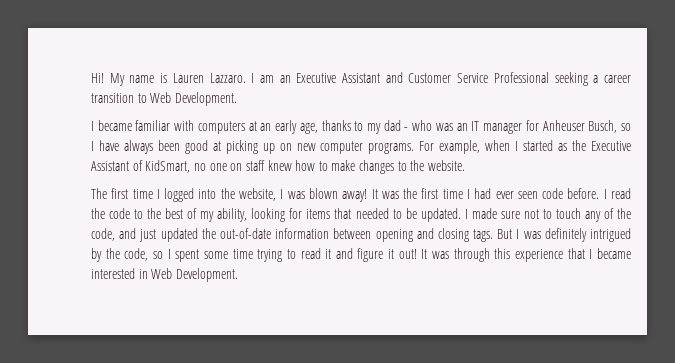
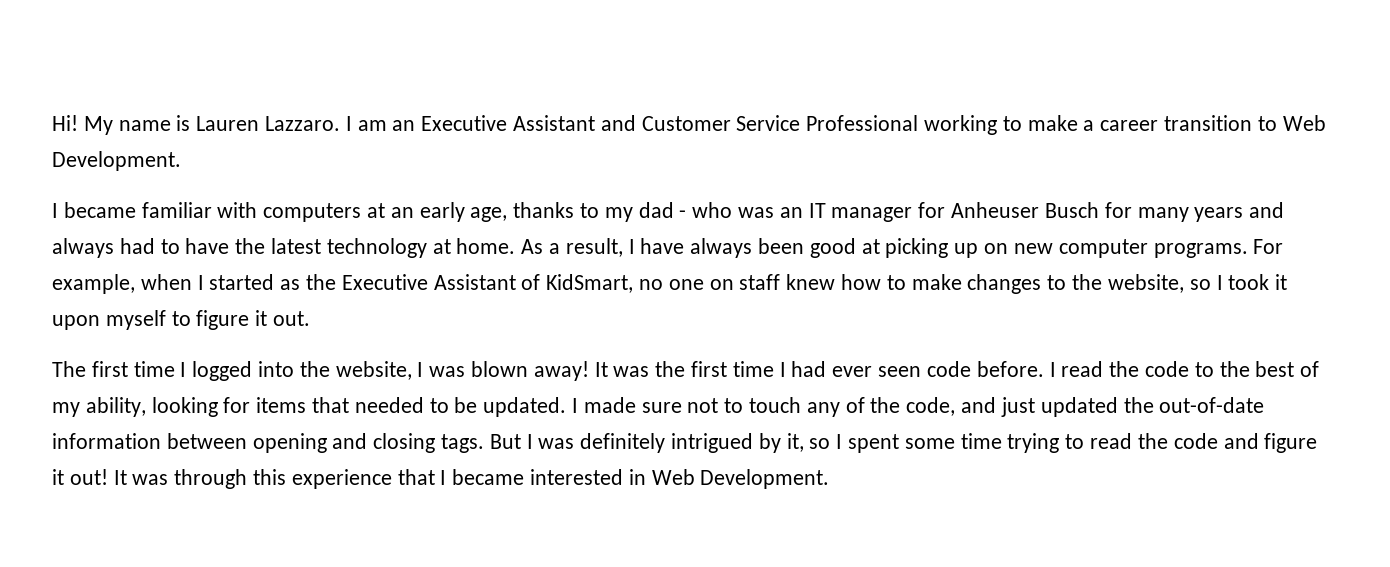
[554,72,588,86] seeking -> [924,115,1078,135] working to make
[588,120,632,133] Busch, so -> [1044,202,1285,222] [52,238,623,258] Busch for many years and always had to have the latest technology at home. As a result,
[428,160,466,171] website. -> [1107,274,1288,293] [52,310,311,330] website, so I took it upon myself to figure it out.
[105,248,149,261] the code, -> [786,433,804,452] it,
[325,249,332,259] it -> [1137,433,1218,449] the code

